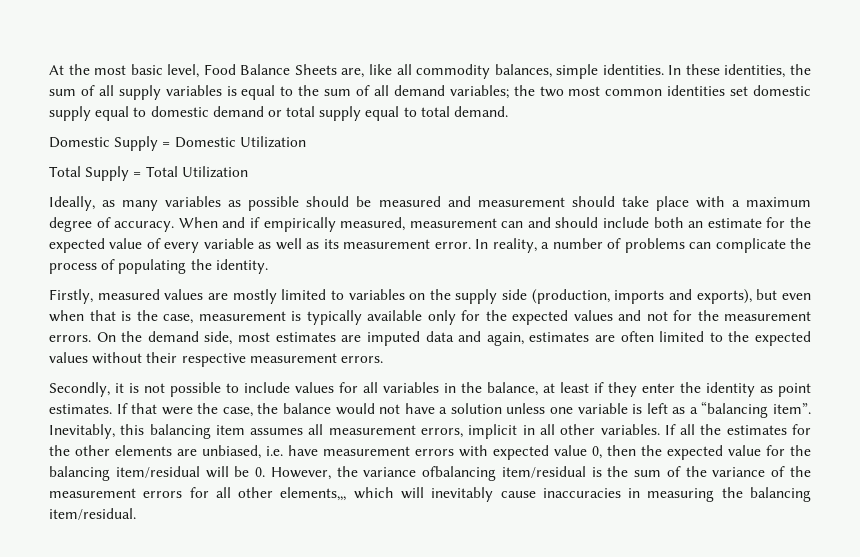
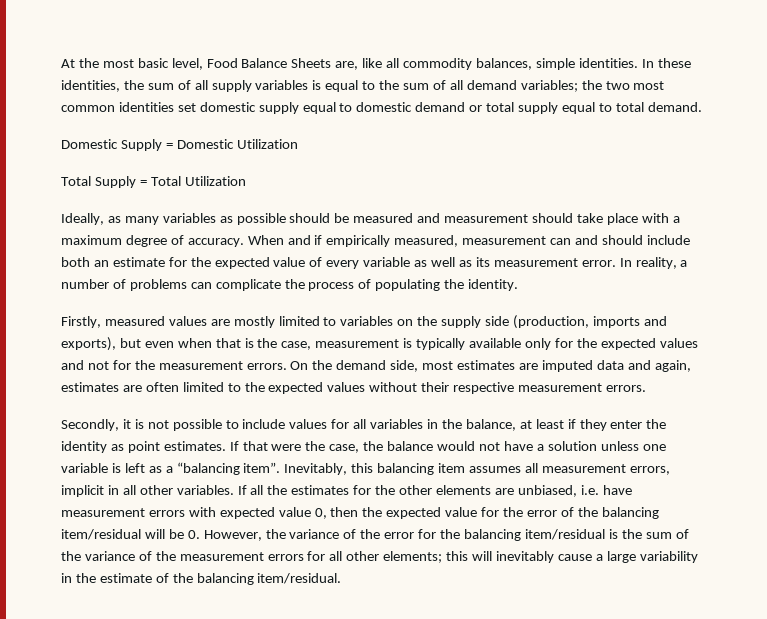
(811, 450) none -> [526,507,598,517] error of the
[422,466,497,481] ofbalancing -> [343,529,521,541] of the error for the balancing
[280,487,394,501] elements,,, which -> [383,551,469,563] elements; this
[542,488,715,502] inaccuracies in measuring -> [595,551,698,563] [61,573,169,583] a large variability in the estimate of

